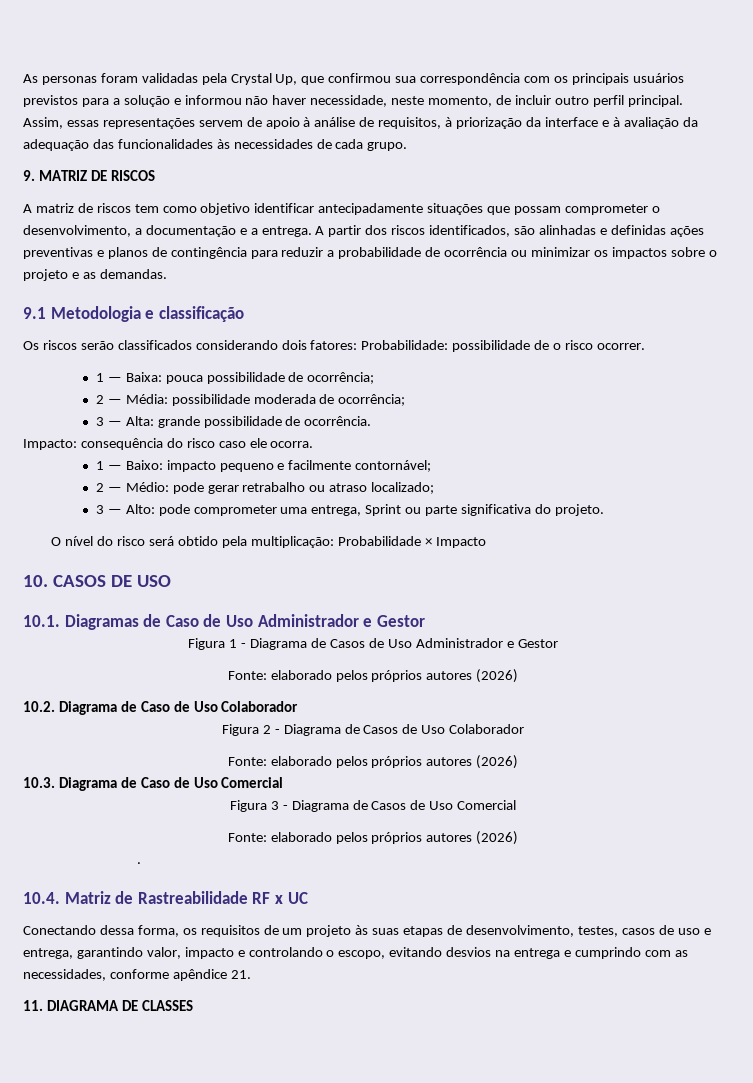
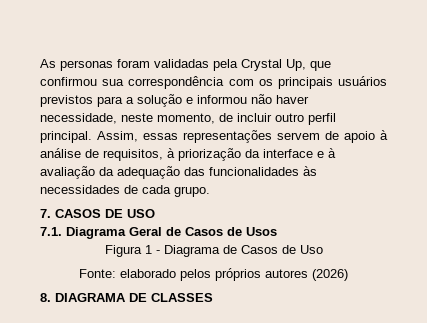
[23,170,155,181] [23,203,660,215] [23,225,704,237] [23,247,717,259] [23,269,167,281] [23,306,244,322] [23,340,645,352] [95,372,375,384] [95,394,406,406] [95,416,372,428] [23,438,314,450] [95,460,432,472] [95,482,435,494] [95,504,604,516] [51,536,486,548] [23,575,171,587] [23,614,425,630] 9. MATRIZ DE RISCOS // A matriz de riscos tem como objetivo identificar antecipadamente situações que possam comprometer o desenvolvimento, a documentação e a entrega. A partir dos riscos identificados, são alinhadas e definidas ações preventivas e planos de contingência para reduzir a probabilidade de ocorrência ou minimizar os impactos sobre o projeto e as demandas. // 9.1 Metodologia e classificação // Os riscos serão classificados considerando dois fatores: Probabilidade: possibilidade de o risco ocorrer. // 1 — Baixa: pouca possibilidade de ocorrência; // 2 — Média: possibilidade moderada de ocorrência; // 3 — Alta: grande possibilidade de ocorrência. // Impacto: consequência do risco caso ele ocorra. // 1 — Baixo: impacto pequeno e facilmente contornável; // 2 — Médio: pode gerar retrabalho ou atraso localizado; // 3 — Alto: pode comprometer uma entrega, Sprint ou parte significativa do projeto. // O nível do risco será obtido pela multiplicação: Probabilidade × Impacto // 10. CASOS DE USO // 10.1. Diagramas de Caso de Uso Administrador e Gestor -> [40,209,155,218] [40,227,277,239] 7. CASOS DE USO // 7.1. Diagrama Geral de Casos de Usos
[415,638,558,648] [227,669,519,683] [23,701,299,715] [221,724,525,736] [227,755,519,769] [23,777,284,791] [229,800,517,812] [227,831,519,845] [136,862,141,864] [23,891,308,904] [23,925,711,937] [23,947,688,959] [23,969,251,981] [23,1000,43,1011] Administrador e Gestor // Fonte: elaborado pelos próprios autores (2026) // 10.2. Diagrama de Caso de Uso Colaborador // Figura 2 - Diagrama de Casos de Uso Colaborador // Fonte: elaborado pelos próprios autores (2026) // 10.3. Diagrama de Caso de Uso Comercial // Figura 3 - Diagrama de Casos de Uso Comercial // Fonte: elaborado pelos próprios autores (2026) // . // 10.4. Matriz de Rastreabilidade RF x UC // Conectando dessa forma, os requisitos de um projeto às suas etapas de desenvolvimento, testes, casos de uso e entrega, garantindo valor, impacto e controlando o escopo, evitando desvios na entrega e cumprindo com as necessidades, conforme apêndice 21. // 11. -> [79,268,348,281] [40,293,51,302] // Fonte: elaborado pelos próprios autores (2026) // 8.

